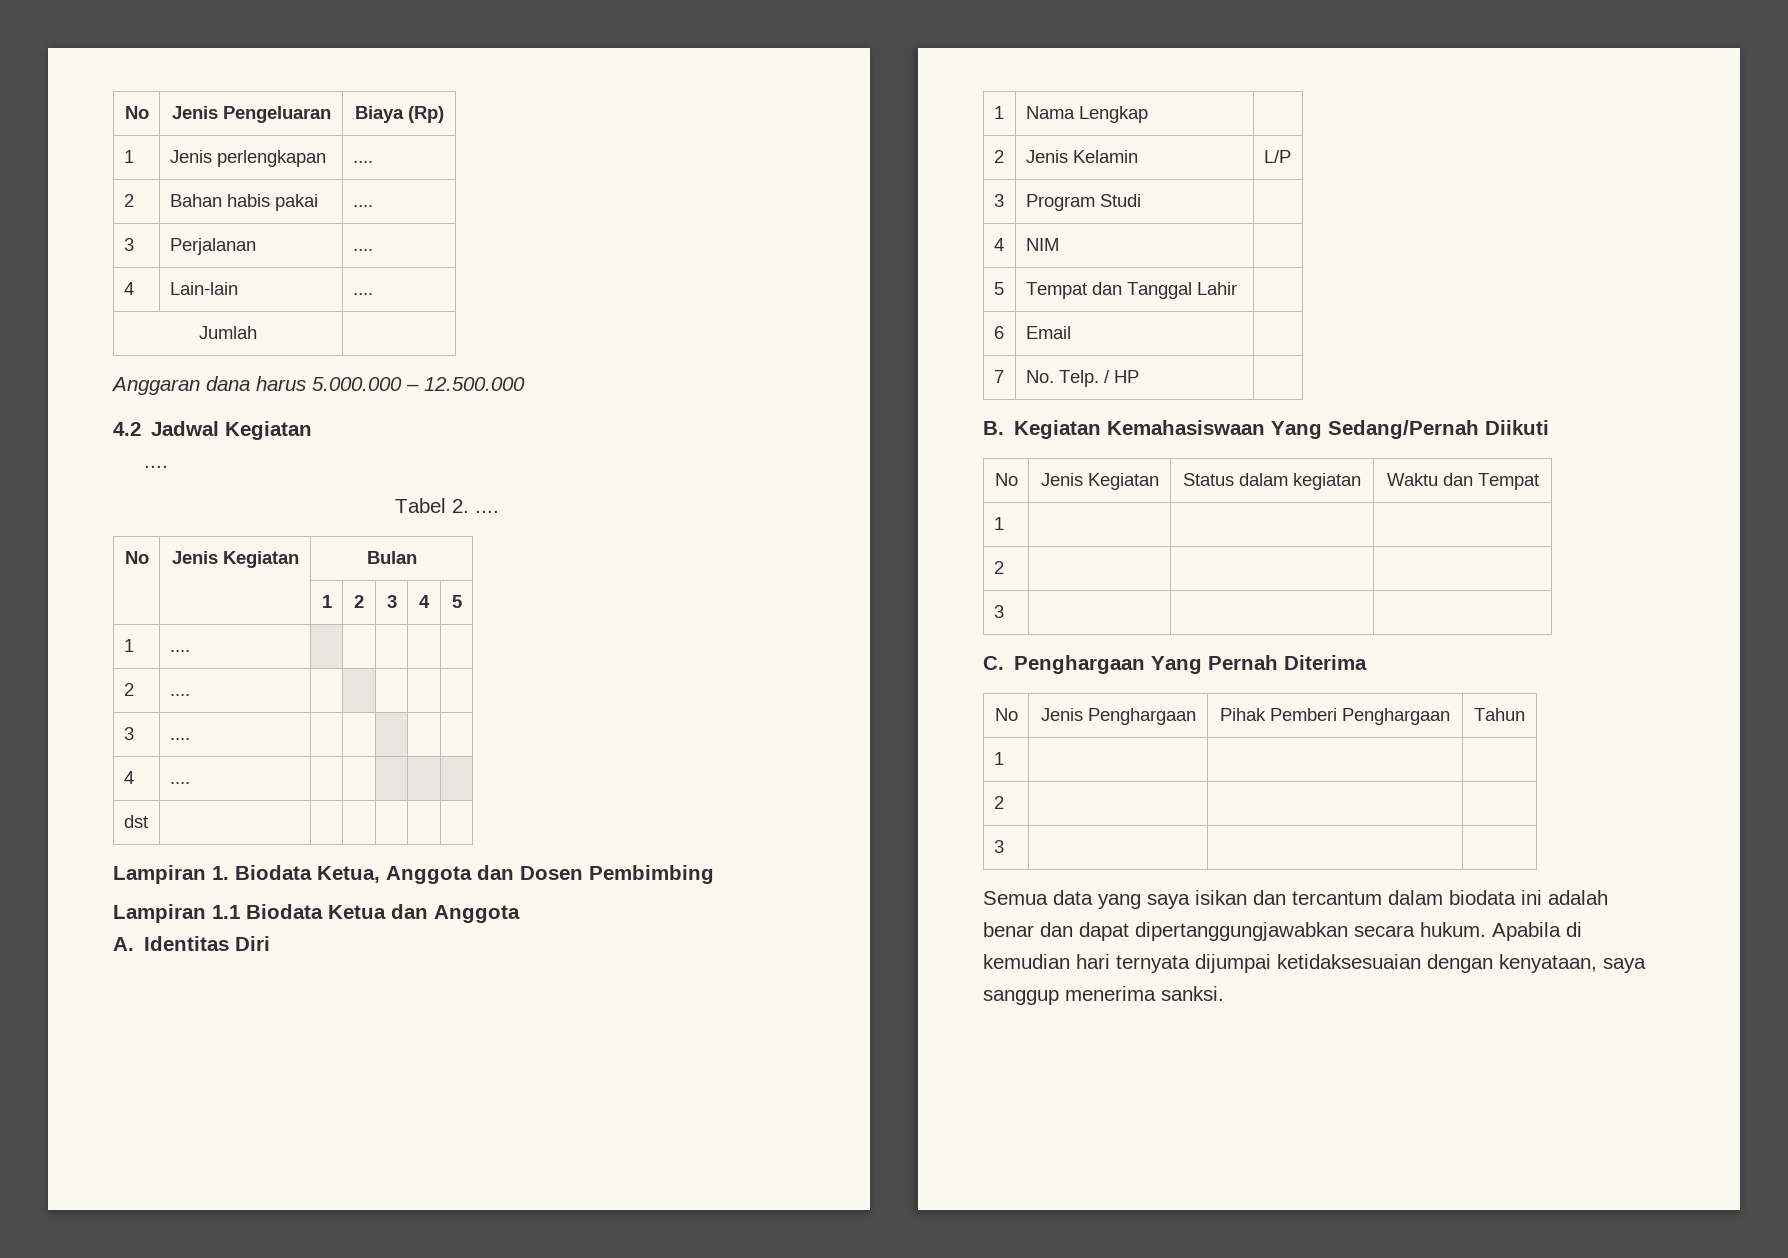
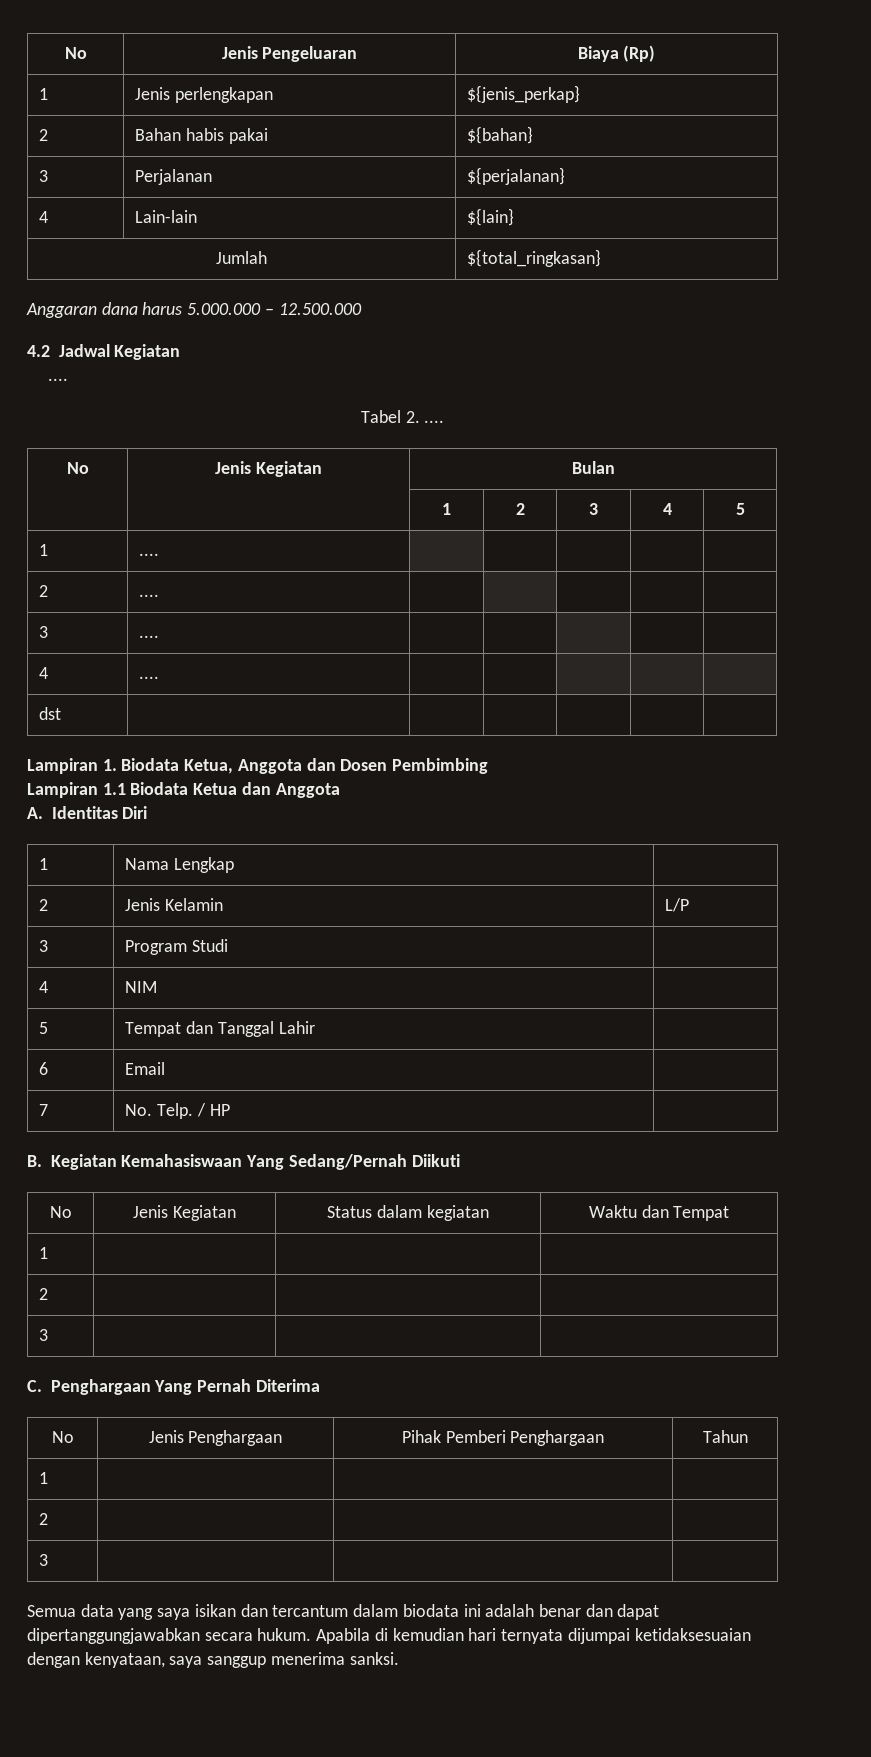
[352,161,373,163] .... -> [467,85,581,103] ${jenis_perkap}
[352,205,373,207] .... -> [467,126,534,144] ${bahan}
[352,249,373,251] .... -> [467,167,566,185] ${perjalanan}
[352,293,373,295] .... -> [467,208,515,226] ${lain}
(257, 332) none -> [467,249,602,267] ${total_ringkasan}

